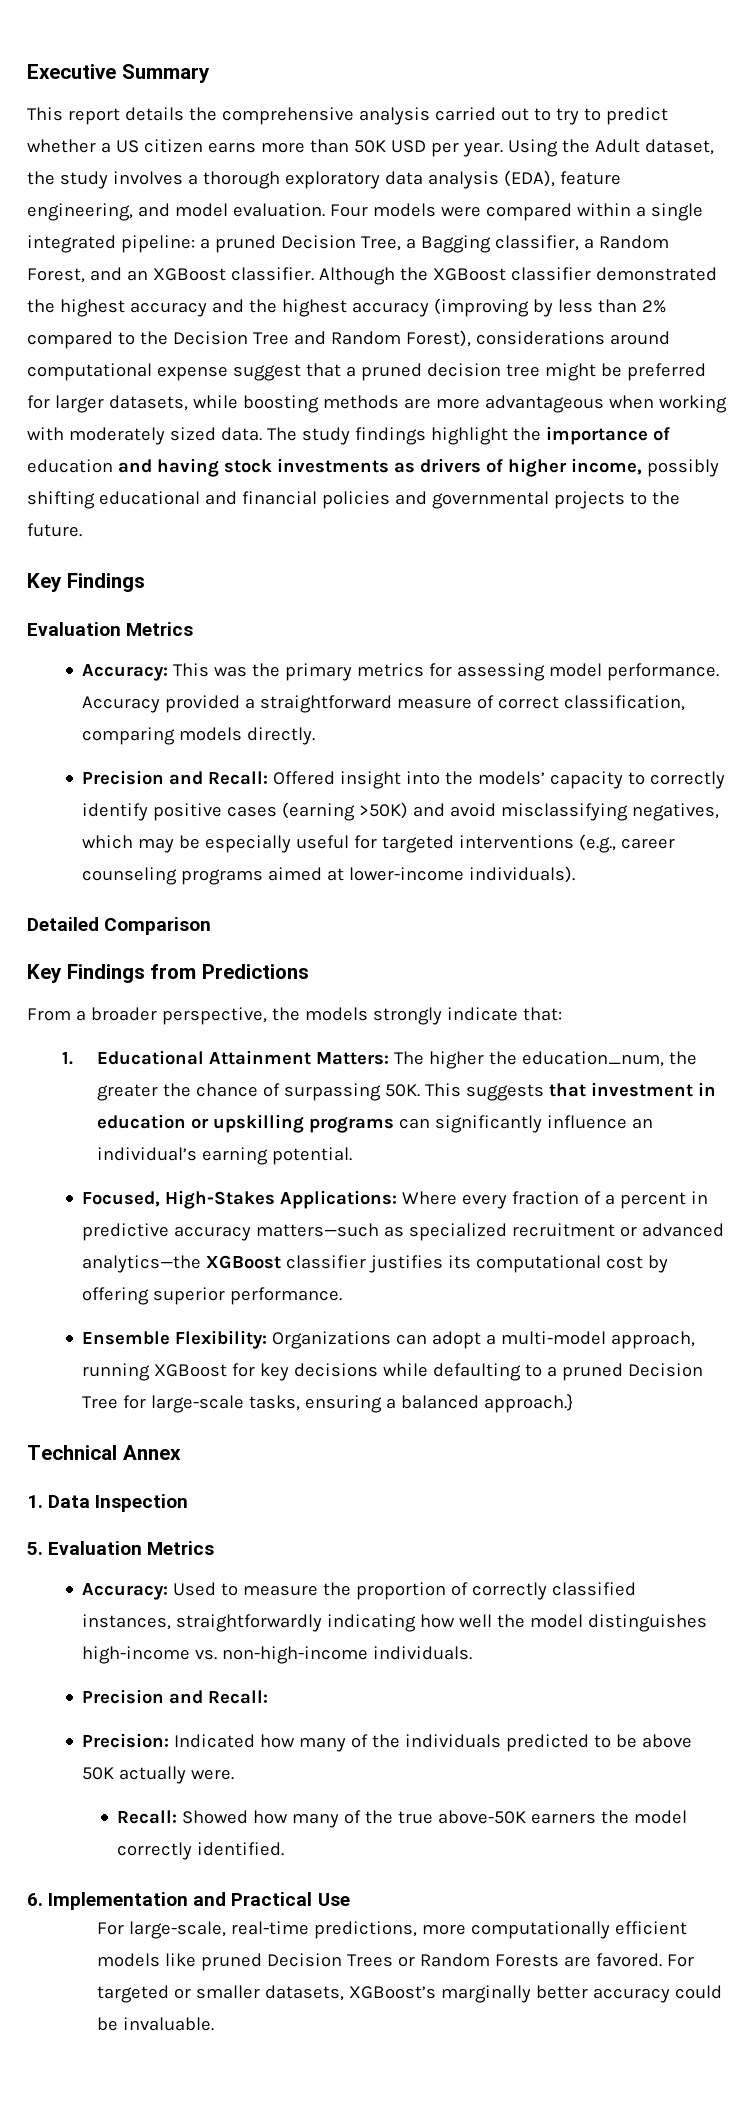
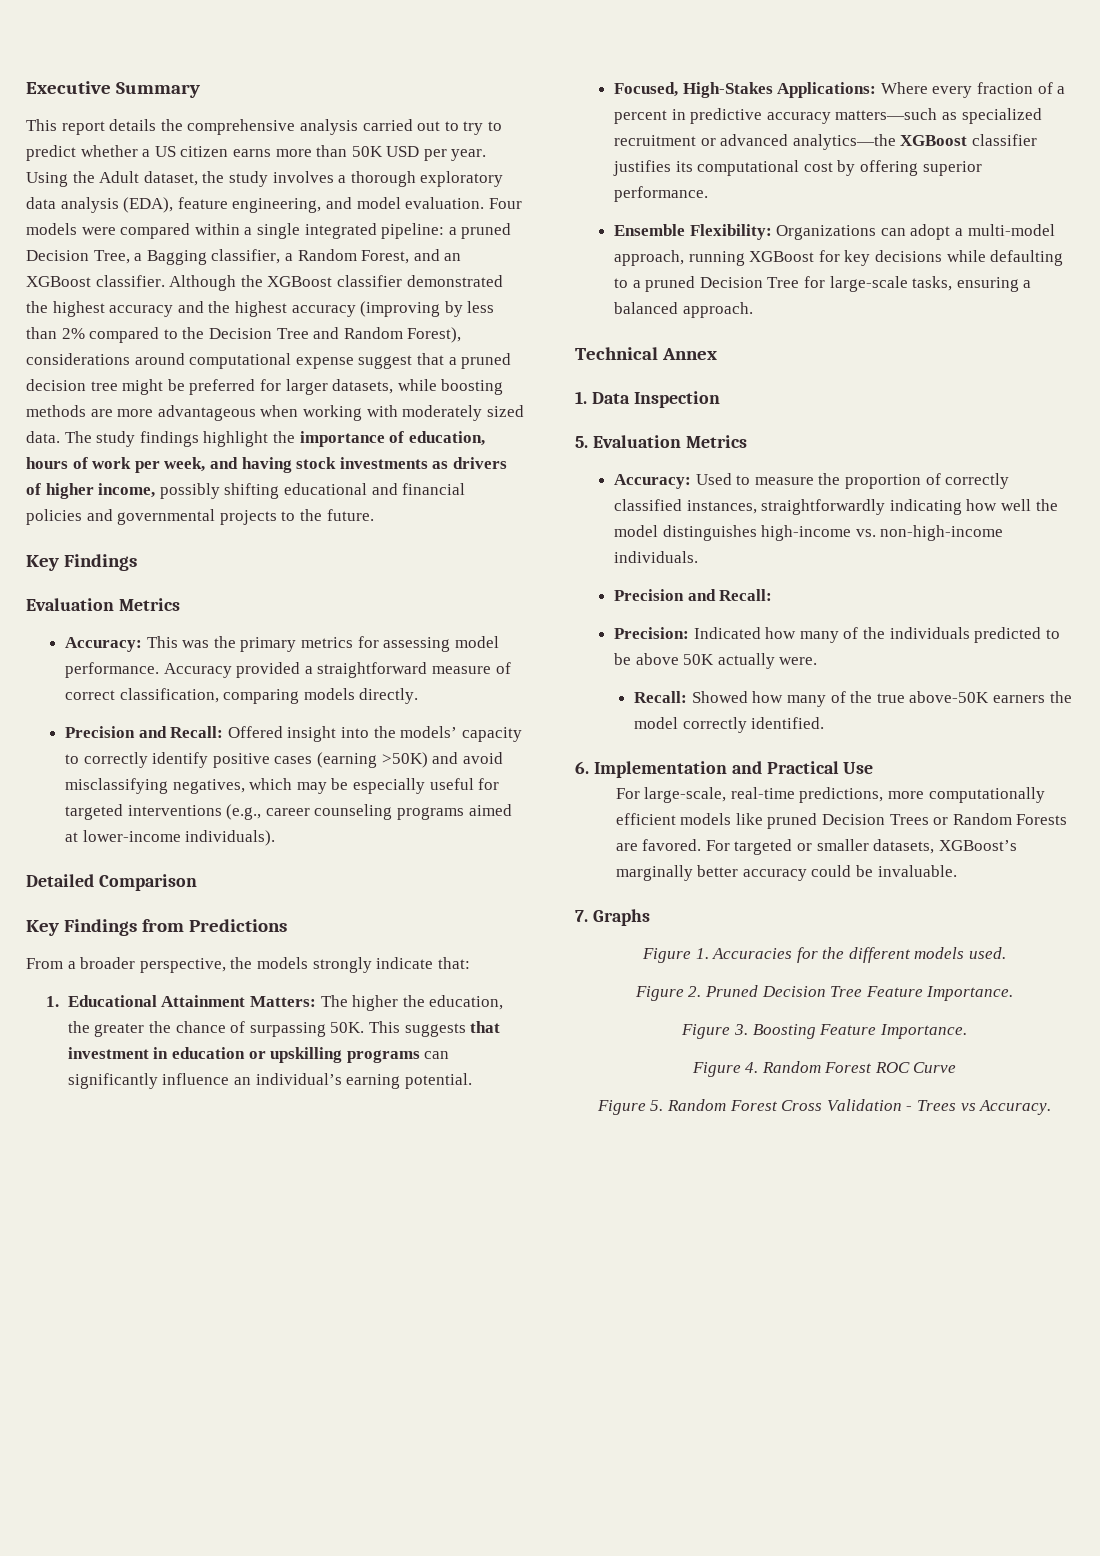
[27,459,113,473] education -> [408,431,485,446] [26,457,206,473] education, hours of work per week,
[521,1051,664,1067] education_num, -> [429,995,504,1010] education,
[484,1394,574,1413] approach.} -> [682,302,753,318] approach.
(215, 2024) none -> [575,909,650,926] [641,947,1007,963] [634,985,1014,1001] [681,1024,967,1039] [691,1061,957,1077] [596,1099,1052,1115] // 7. Graphs // Figure 1. Accuracies for the different models used. // Figure 2. Pruned Decision Tree Feature Importance. // Figure 3. Boosting Feature Importance. // Figure 4. Random Forest ROC Curve // Figure 5. Random Forest Cross Validation - Trees vs Accuracy.

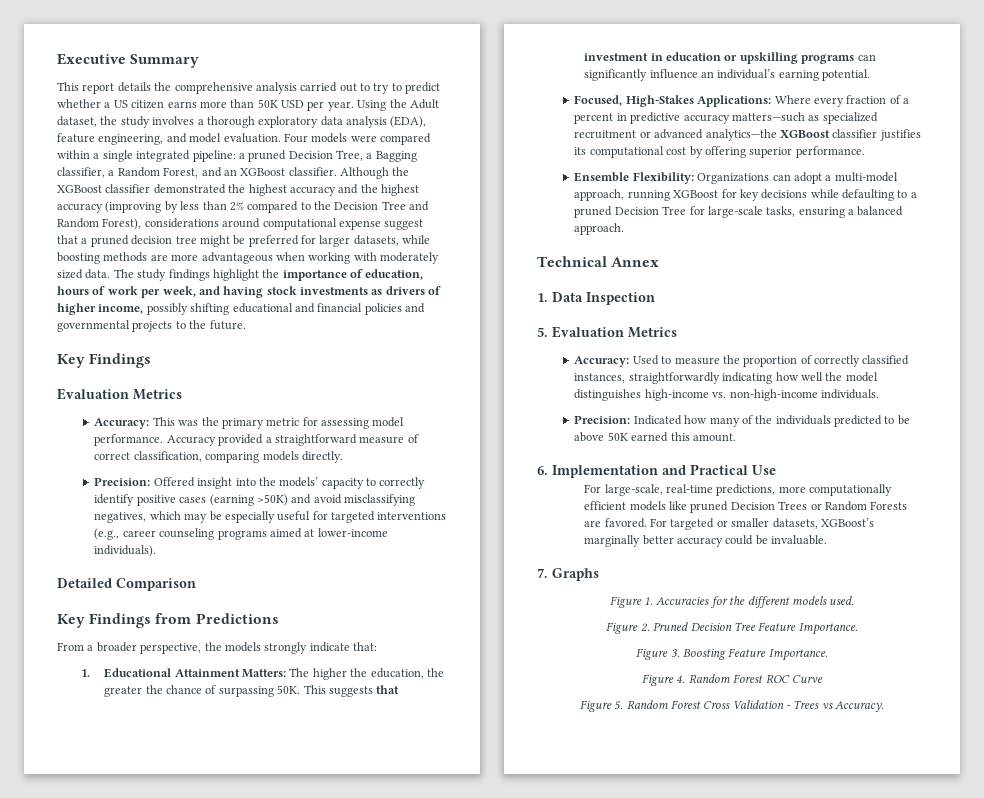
[300,637,353,648] metrics -> [266,418,300,426] metric
[64,726,224,738] Precision and Recall: -> [94,477,151,486] Precision:
[613,589,773,601] // Precision and Recall: -> (879, 394) none
[717,653,818,669] [634,691,1072,707] [634,717,825,733] actually were. // Recall: Showed how many of the true above-50K earners the model correctly identified. -> [631,432,736,442] earned this amount.

